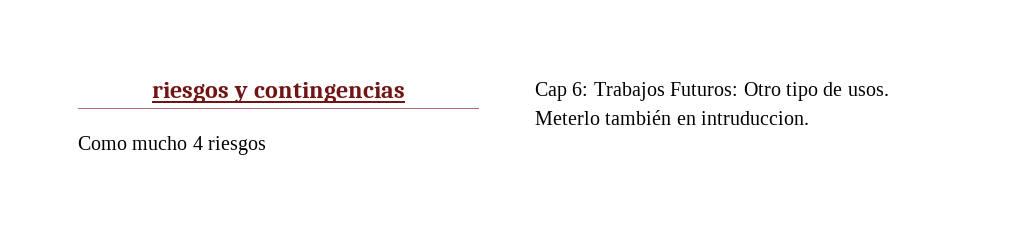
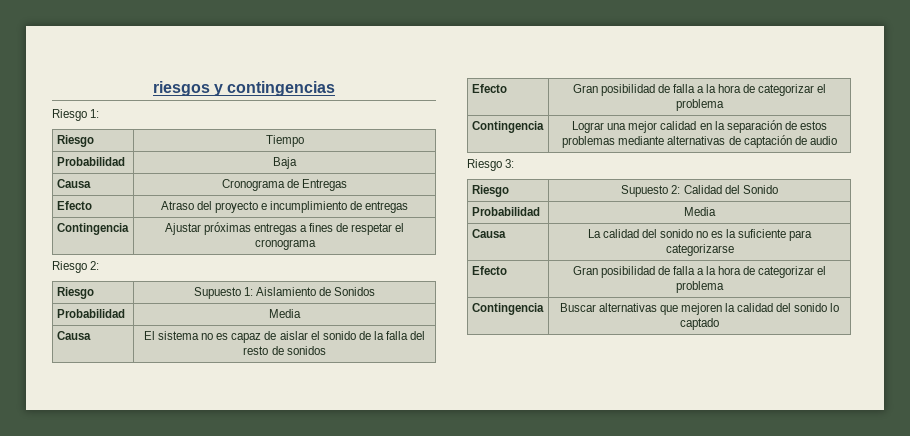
[78,136,267,155] [535,82,889,101] [535,110,810,125] Como mucho 4 riesgos // Cap 6: Trabajos Futuros: Otro tipo de usos. Meterlo también en intruduccion. -> [52,109,100,121] [56,135,94,147] [265,135,304,147] [56,157,125,166] [273,157,297,169] [56,179,91,188] [221,179,348,191] [56,201,92,210] [160,201,409,213] [56,223,129,235] [164,222,405,235] [254,239,316,250] [52,261,100,273] [56,287,94,299] [193,287,376,299] [56,309,125,318] [269,309,301,318] [56,331,91,340] [143,331,426,343] [243,346,326,355] [471,84,507,93] [572,84,827,96] [676,99,724,111] [471,121,544,133] [572,120,827,133] [562,135,837,148] [467,159,515,171] [471,185,509,197] [621,185,778,197] [471,207,540,216] [684,207,716,216] [471,229,506,238] [587,229,813,241] [665,244,734,256] [471,266,507,275] [572,266,827,278] [676,281,724,293] [471,303,544,315] [559,303,840,315] [680,318,719,330] Riesgo 1: // Riesgo | Tiempo // Probabilidad | Baja // Causa | Cronograma de Entregas // Efecto | Atraso del proyecto e incumplimiento de entregas // Contingencia | Ajustar próximas entregas a fines de respetar el cronograma // Riesgo 2: // Riesgo | Supuesto 1: Aislamiento de Sonidos // Probabilidad | Media // Causa | El sistema no es capaz de aislar el sonido de la falla del resto de sonidos // Efecto | Gran posibilidad de falla a la hora de categorizar el problema // Contingencia | Lograr una mejor calidad en la separación de estos problemas mediante alternativas de captación de audio // Riesgo 3: // Riesgo | Supuesto 2: Calidad del Sonido // Probabilidad | Media // Causa | La calidad del sonido no es la suficiente para categorizarse // Efecto | Gran posibilidad de falla a la hora de categorizar el problema // Contingencia | Buscar alternativas que mejoren la calidad del sonido lo captado

